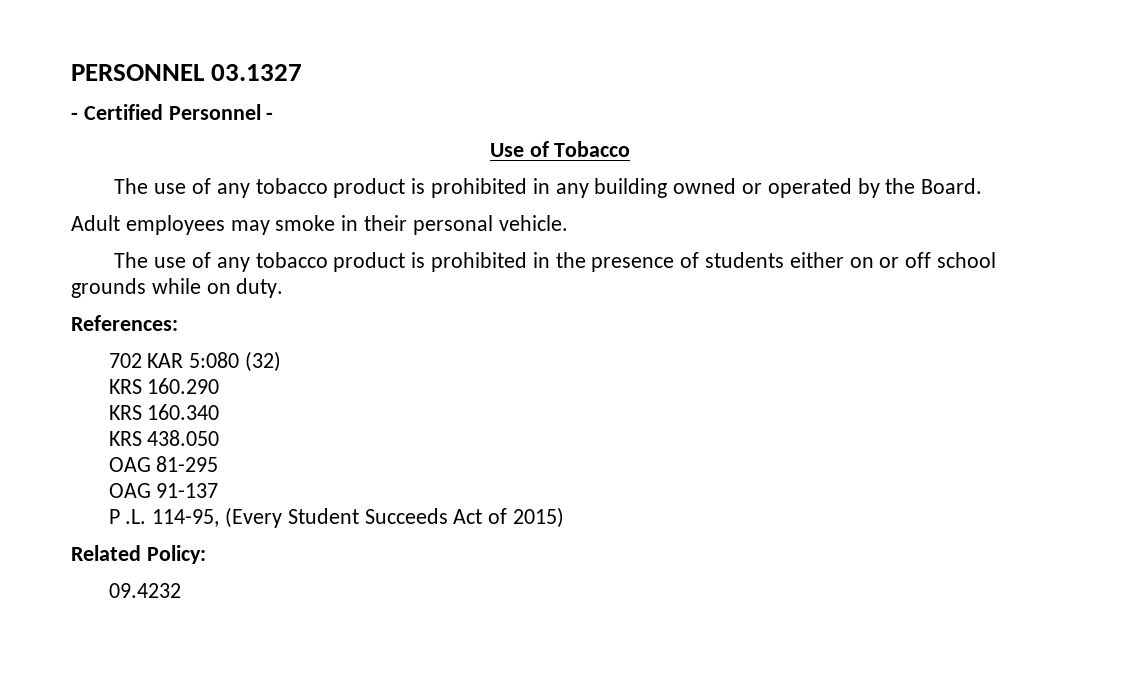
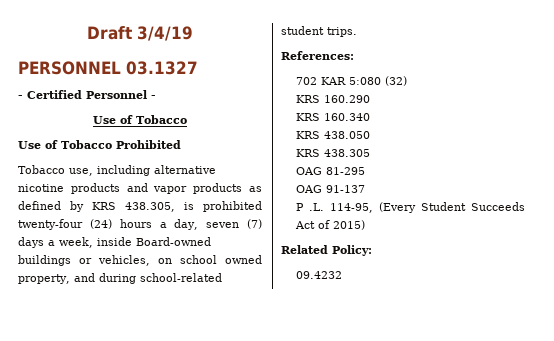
(71, 72) none -> [87,26,193,41] Draft 3/4/19 //
[114,178,983,198] [71,215,568,235] [114,252,997,272] [71,278,284,298] The use of any tobacco product is prohibited in any building owned or operated by the Board. // Adult employees may smoke in their personal vehicle. // The use of any tobacco product is prohibited in the presence of students either on or off school grounds while on duty. -> [18,140,181,149] [18,165,216,176] [18,183,262,194] [18,201,262,212] [18,219,262,230] [18,237,211,248] [18,255,262,266] [18,273,222,284] [281,26,357,37] Use of Tobacco Prohibited // Tobacco use, including alternative nicotine products and vapor products as defined by KRS 438.305, is prohibited twenty-four (24) hours a day, seven (7) days a week, inside Board-owned buildings or vehicles, on school owned property, and during school-related student trips.
(220, 438) none -> [295,149,370,157] // KRS 438.305

